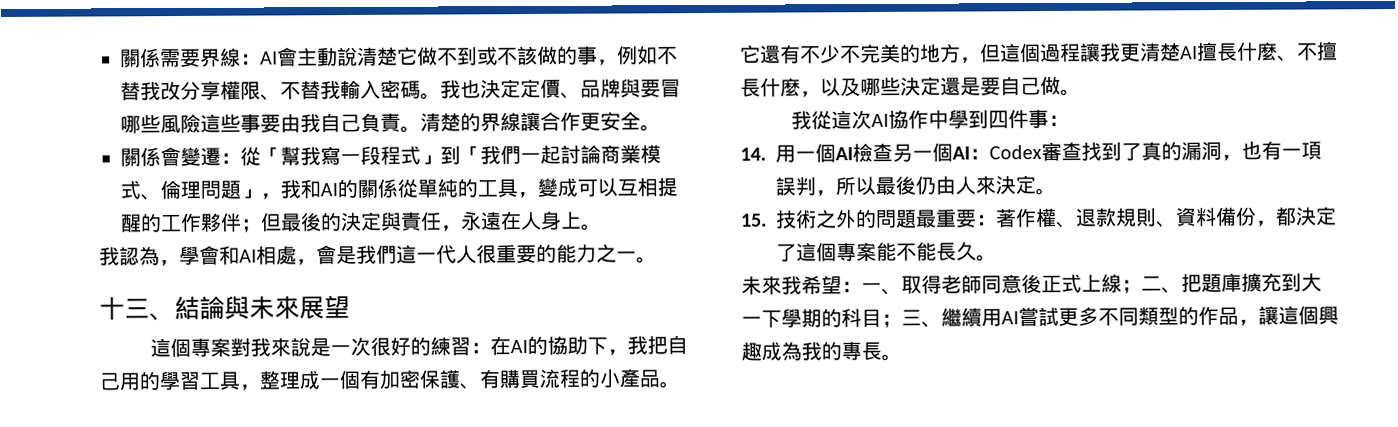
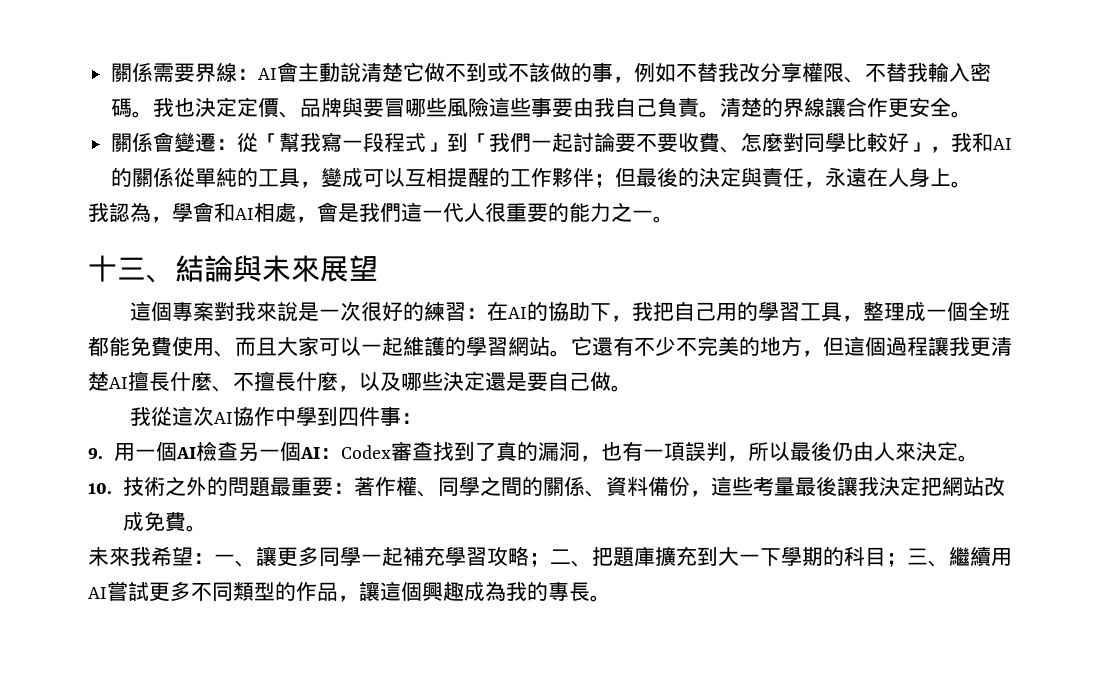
[600,144,661,164] [120,179,241,201] 商業模式、倫理問題 -> [615,132,910,153] 要不要收費、怎麼對同學比較好
[359,368,660,390] 有加密保護、有購買流程的小產品 -> [968,301,1011,321] [88,336,550,357] 全班都能免費使用、而且大家可以一起維護的學習網站
[740,147,766,161] 14. -> [88,448,103,459] 9.
[741,213,767,227] 15. -> [88,483,112,494] 10.
[1075,206,1337,228] [776,241,977,262] 退款規則、資料備份，都決定了這個專案能不能長久 -> [437,476,1005,497] [122,511,186,532] 同學之間的關係、資料備份，這些考量最後讓我決定把網站改成免費
[901,273,1122,294] 取得老師同意後正式上線 -> [256,546,529,567] 讓更多同學一起補充學習攻略

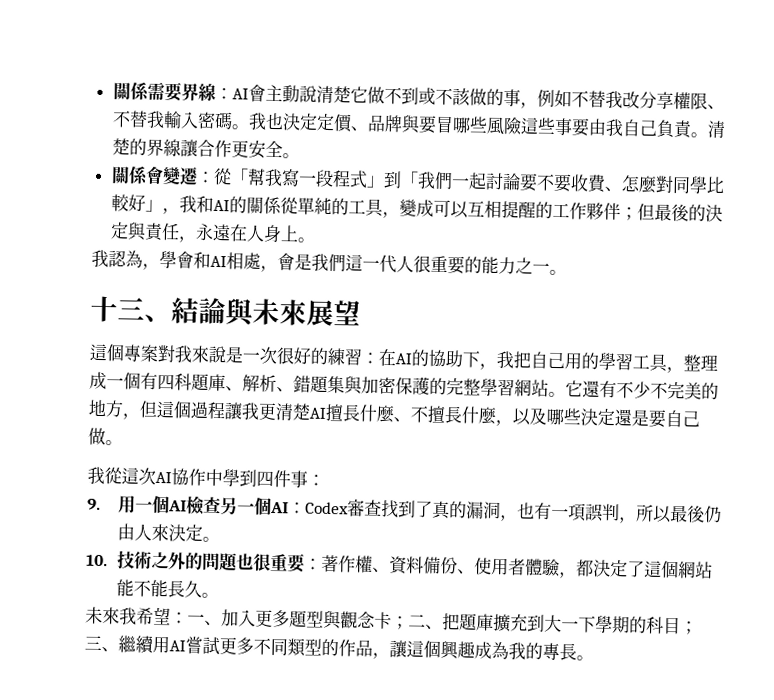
[968,301,1011,321] [88,336,466,357] 全班都能免費使用、而且大家可以一起維護的 -> [140,372,481,396] 有四科題庫、解析、錯題集與加密保護的完整
[269,477,291,496] 最 -> [236,553,272,571] 也很
[437,476,1005,497] [122,511,186,532] 同學之間的關係、資料備份，這些考量最後讓我決定把網站改成免費 -> [389,556,714,579] [116,579,203,598] 資料備份、使用者體驗，都決定了這個網站能不能長久
[256,546,529,567] 讓更多同學一起補充學習攻略 -> [221,609,392,630] 加入更多題型與觀念卡

